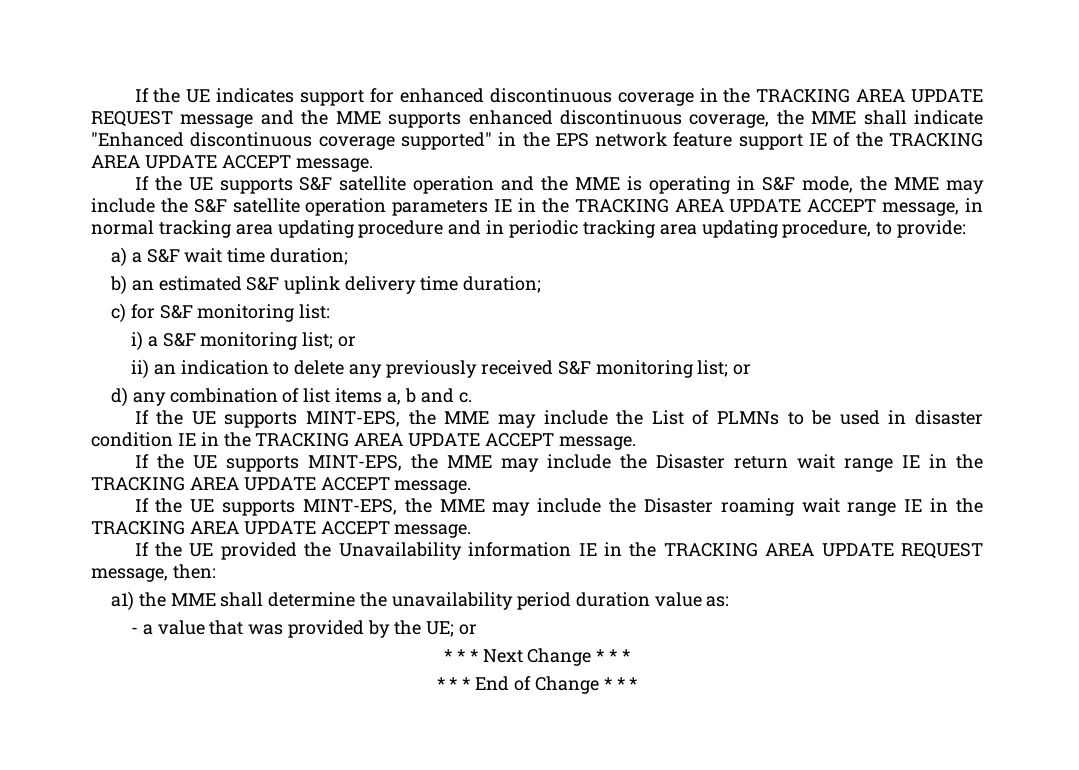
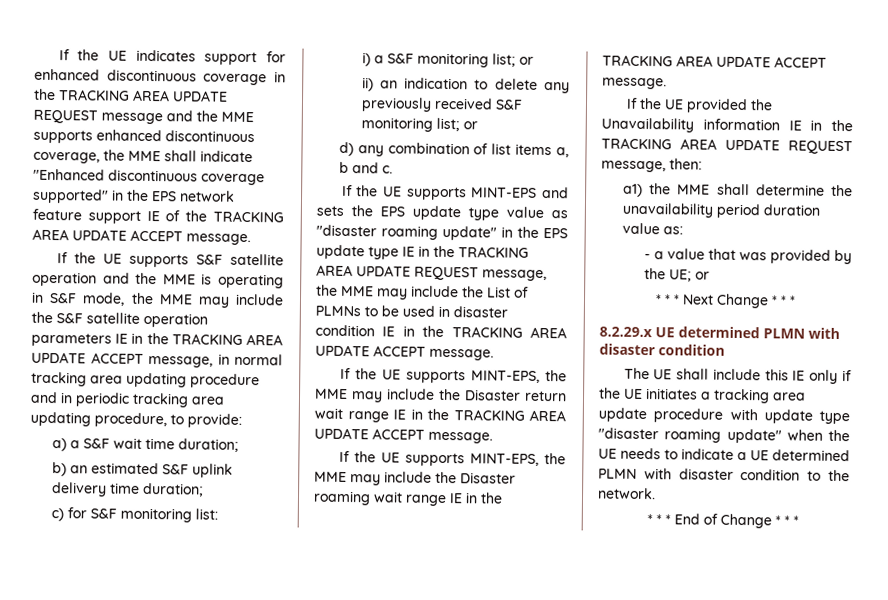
[306,411,401,427] MINT-EPS, -> [471,186,569,199] [316,205,568,221] [316,224,568,241] [316,244,529,260] [316,264,547,282] MINT-EPS and sets the EPS update type value as "disaster roaming update" in the EPS update type IE in the TRACKING AREA UPDATE REQUEST message,
(631, 655) none -> [599,326,840,340] [599,343,725,356] [623,367,852,384] [599,387,806,404] [598,407,850,425] [598,427,850,444] [598,447,850,462] [598,468,850,482] [597,487,656,500] // 8.2.29.x UE determined PLMN with disaster condition // The UE shall include this IE only if the UE initiates a tracking area update procedure with update type "disaster roaming update" when the UE needs to indicate a UE determined PLMN with disaster condition to the network.

